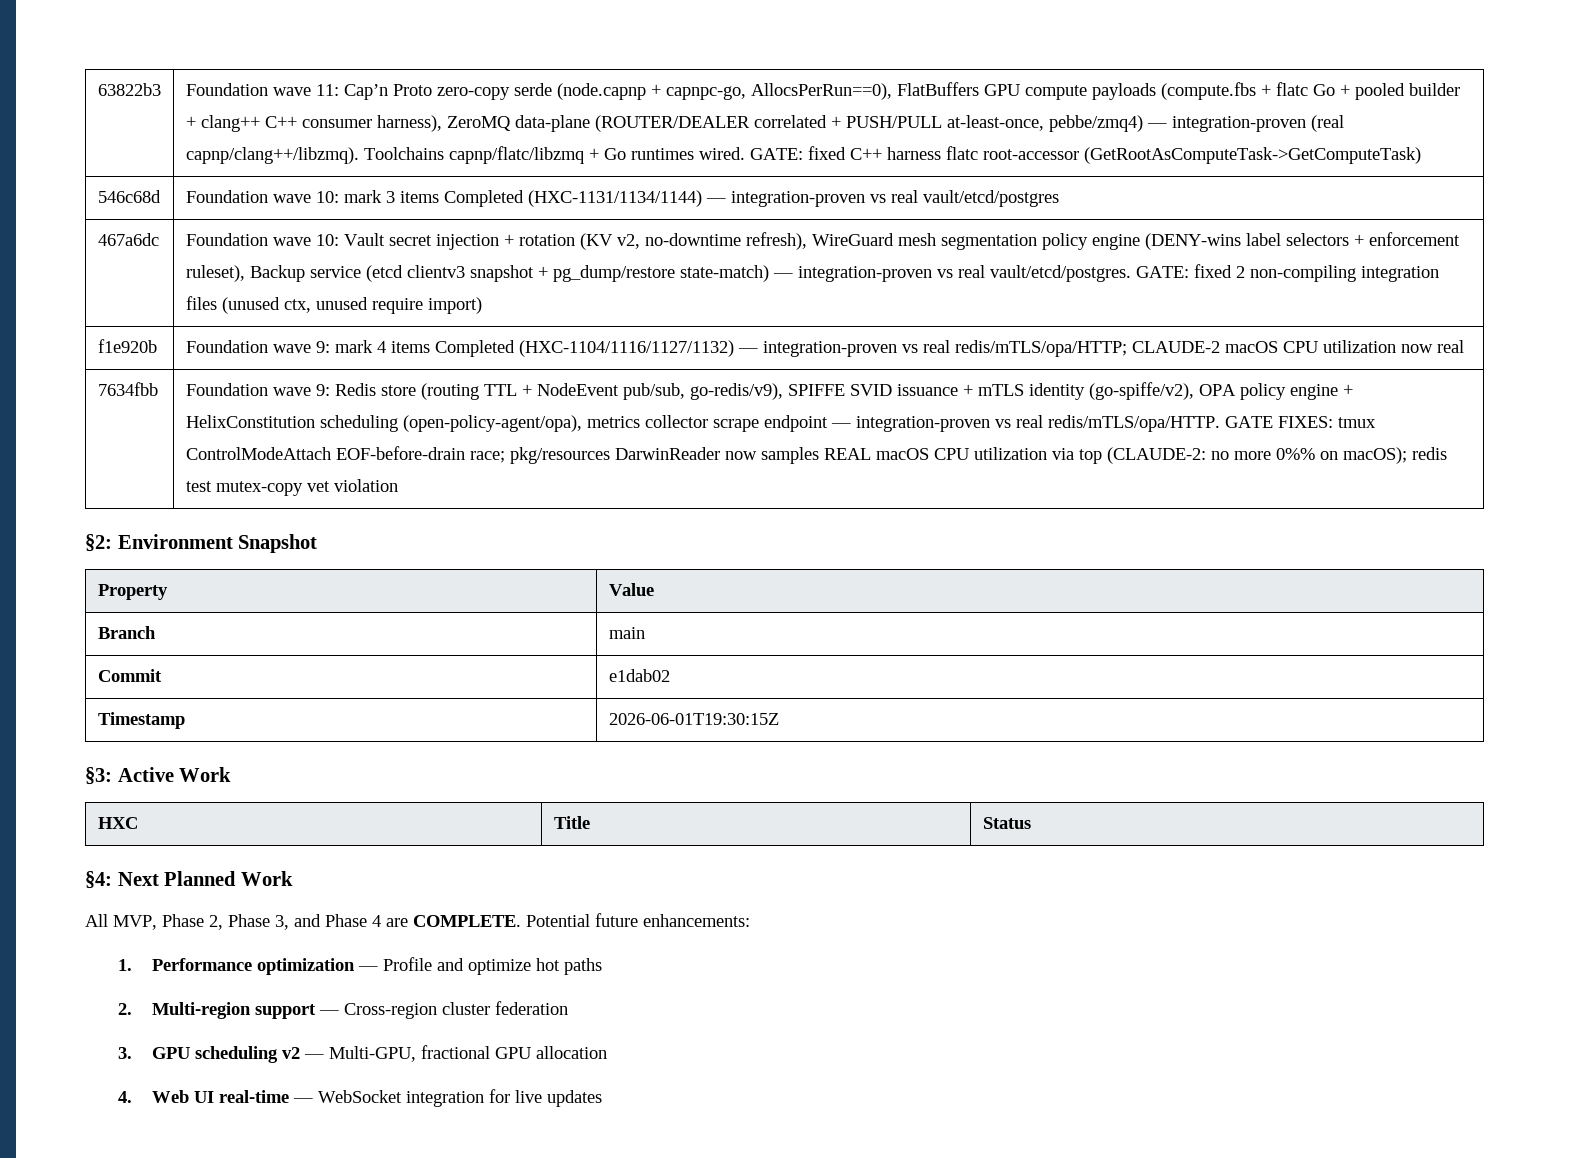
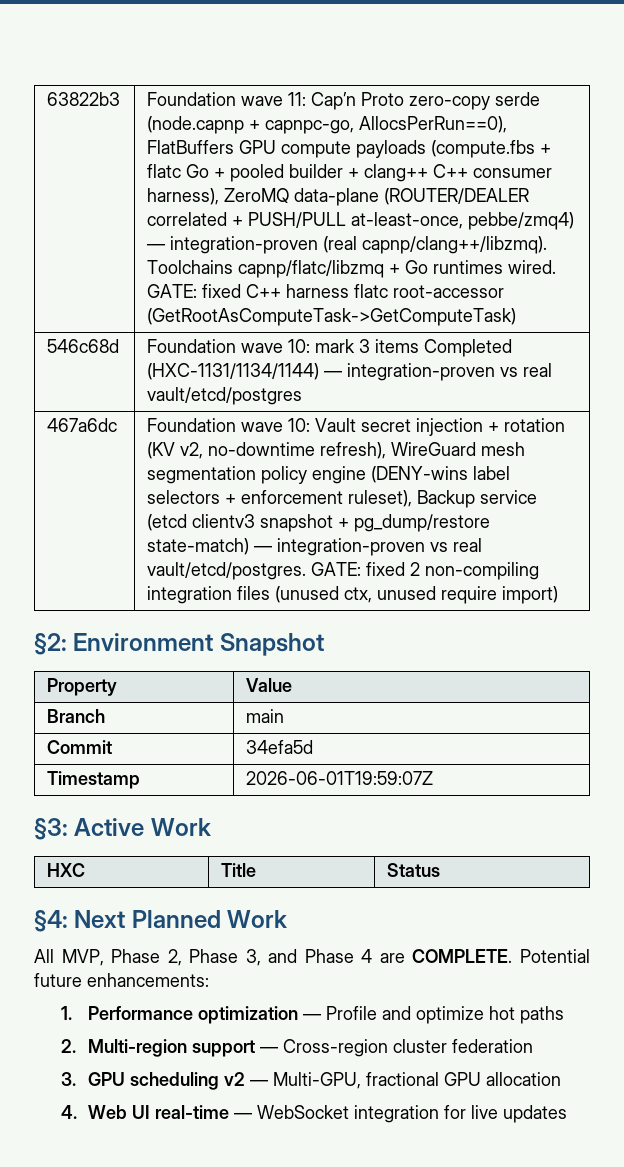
[97,339,157,353] [185,340,1464,357] [97,382,158,396] [185,382,1353,400] [185,415,1376,432] [185,446,1447,464] [185,479,398,496] // f1e920b | Foundation wave 9: mark 4 items Completed (HXC-1104/1116/1127/1132) — integration-proven vs real redis/mTLS/opa/HTTP; CLAUDE-2 macOS CPU utilization now real // 7634fbb | Foundation wave 9: Redis store (routing TTL + NodeEvent pub/sub, go-redis/v9), SPIFFE SVID issuance + mTLS identity (go-spiffe/v2), OPA policy engine + HelixConstitution scheduling (open-policy-agent/opa), metrics collector scrape endpoint — integration-proven vs real redis/mTLS/opa/HTTP. GATE FIXES: tmux ControlModeAttach EOF-before-drain race; pkg/resources DarwinReader now samples REAL macOS CPU utilization via top (CLAUDE-2: no more 0%% on macOS); redis test mutex-copy vet violation -> (559, 595) none
[608,669,670,682] e1dab02 -> [246,740,314,754] 34efa5d
[608,713,779,725] 2026-06-01T19:30:15Z -> [246,771,434,785] 2026-06-01T19:59:07Z

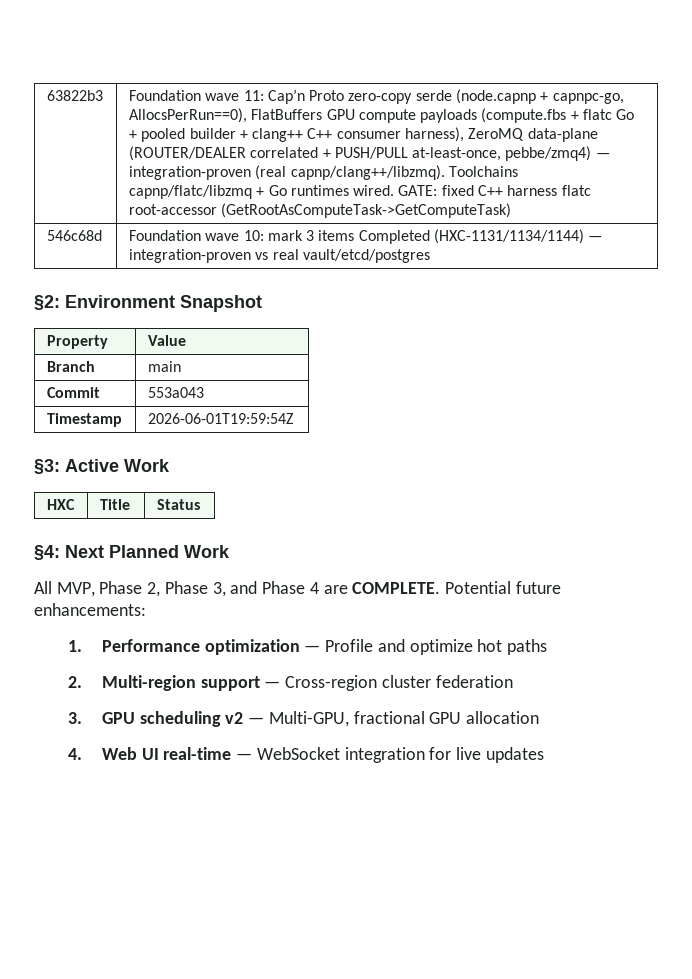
[47,418,118,432] [147,418,566,436] [147,442,526,459] [147,466,511,484] [147,490,538,508] [147,514,491,532] [147,538,483,556] [147,562,540,580] [147,586,559,604] // 467a6dc | Foundation wave 10: Vault secret injection + rotation (KV v2, no-downtime refresh), WireGuard mesh segmentation policy engine (DENY-wins label selectors + enforcement ruleset), Backup service (etcd clientv3 snapshot + pg_dump/restore state-match) — integration-proven vs real vault/etcd/postgres. GATE: fixed 2 non-compiling integration files (unused ctx, unused require import) -> (430, 256) none
[246,740,314,754] 34efa5d -> [147,387,204,398] 553a043
[246,771,434,785] 2026-06-01T19:59:07Z -> [147,413,294,424] 2026-06-01T19:59:54Z

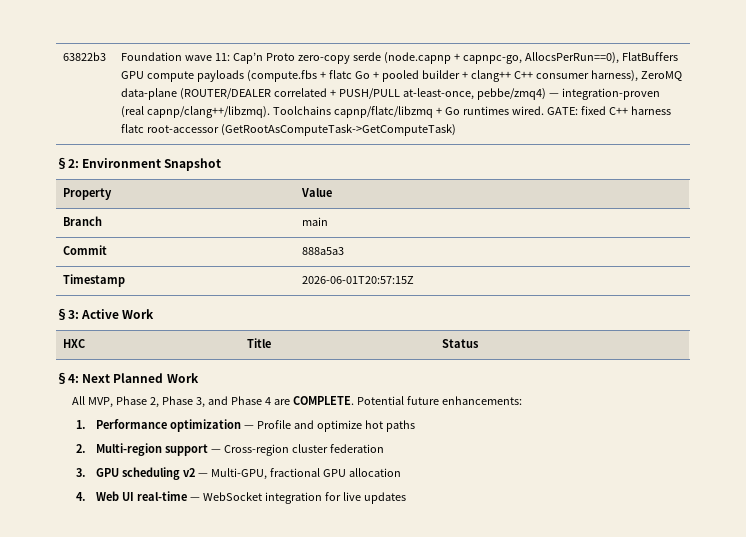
[46,230,102,241] [128,229,603,244] [128,249,430,263] // 546c68d | Foundation wave 10: mark 3 items Completed (HXC-1131/1134/1144) — integration-proven vs real vault/etcd/postgres -> (457, 130) none
[147,387,204,398] 553a043 -> [302,247,345,255] 888a5a3
[147,413,294,424] 2026-06-01T19:59:54Z -> [302,276,415,284] 2026-06-01T20:57:15Z

